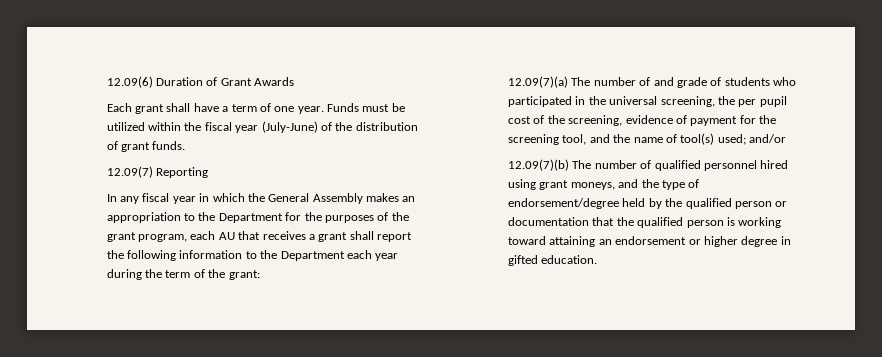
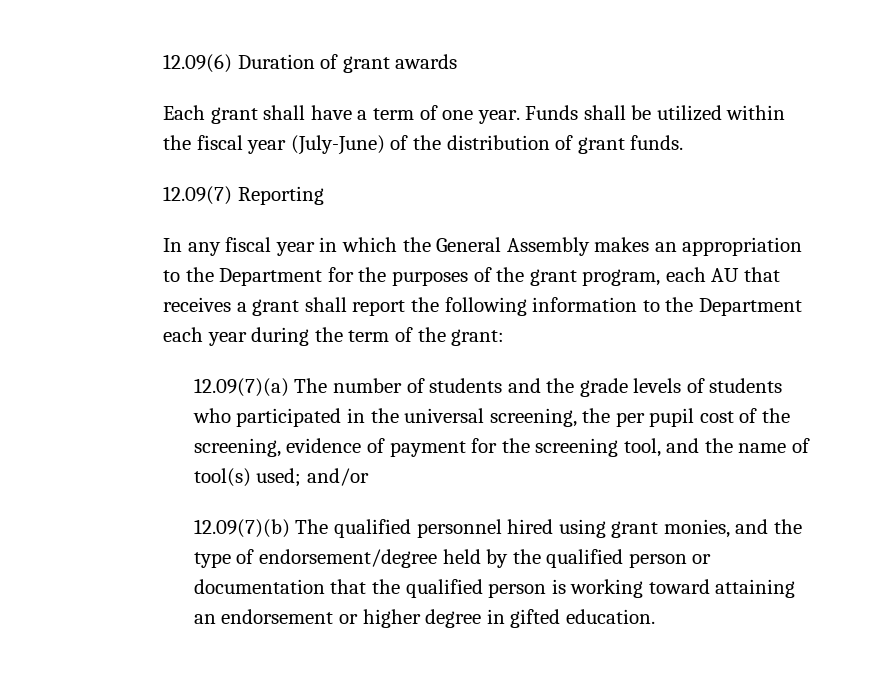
[220,77,295,86] Grant Awards -> [342,54,458,73] grant awards
[362,104,390,112] must -> [583,105,626,120] shall
[653,77,707,88] and grade -> [429,378,682,397] students and the grade levels
[594,160,652,169] number of -> (329, 526) none
[570,182,615,190] moneys, -> [663,519,730,538] monies,

